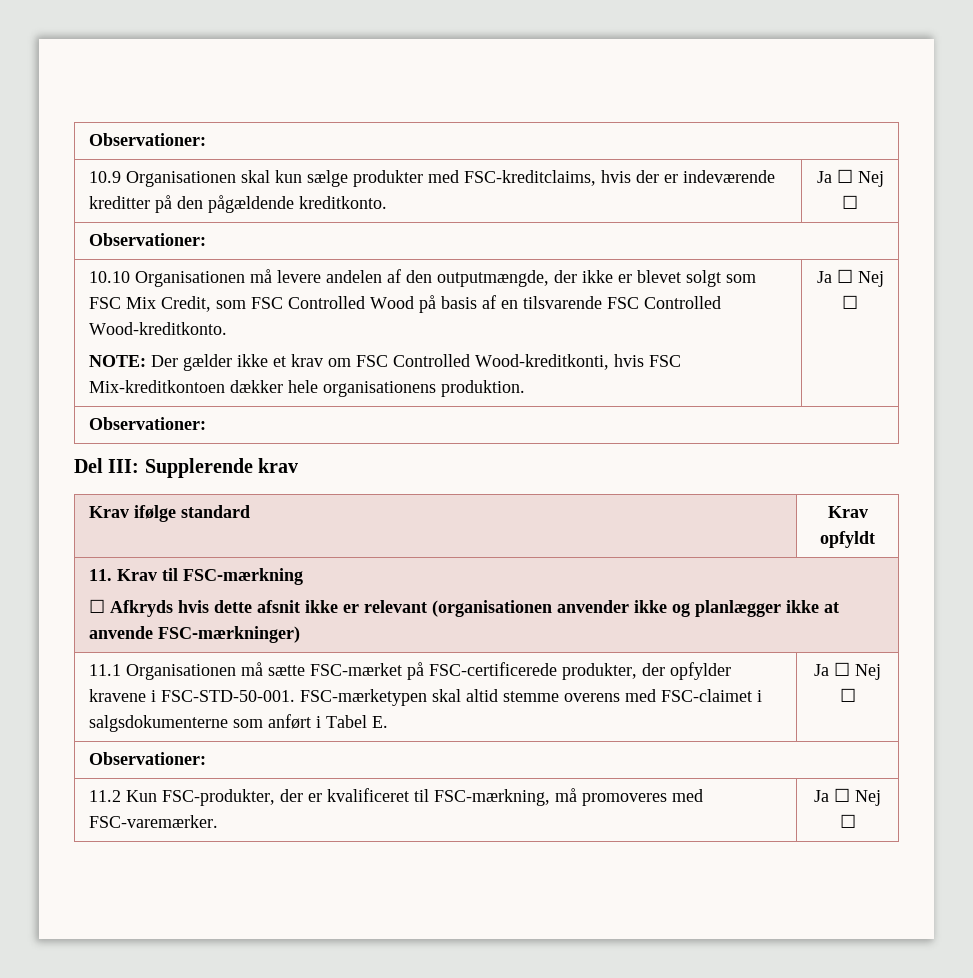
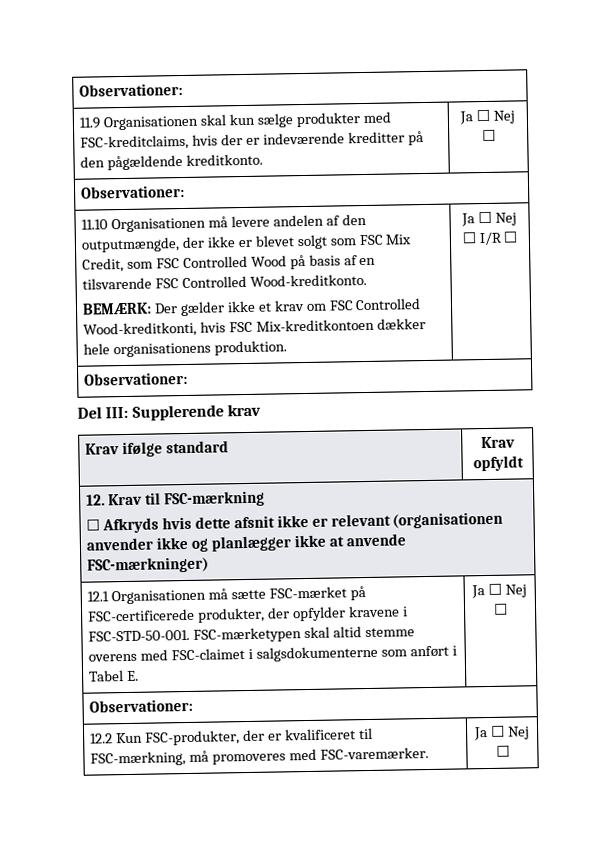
[88,133,206,146] [88,171,121,183] Observationer: // 10.9 -> [79,82,184,97] [79,117,102,129] Observationer: // 11.9
[88,271,130,283] 10.10 -> [81,219,109,230] 11.10
[88,355,146,367] NOTE: -> [82,302,153,315] BEMÆRK:
(858, 302) none -> [478,231,518,246] I/R ☐
[88,569,112,581] 11. -> [86,494,106,506] 12.
[88,664,121,676] 11.1 -> [87,591,110,602] 12.1
[88,790,121,802] 11.2 -> [90,733,114,744] 12.2

